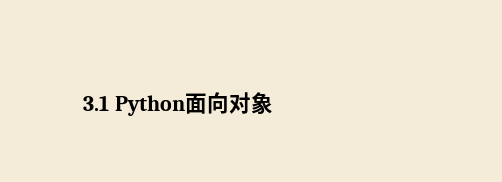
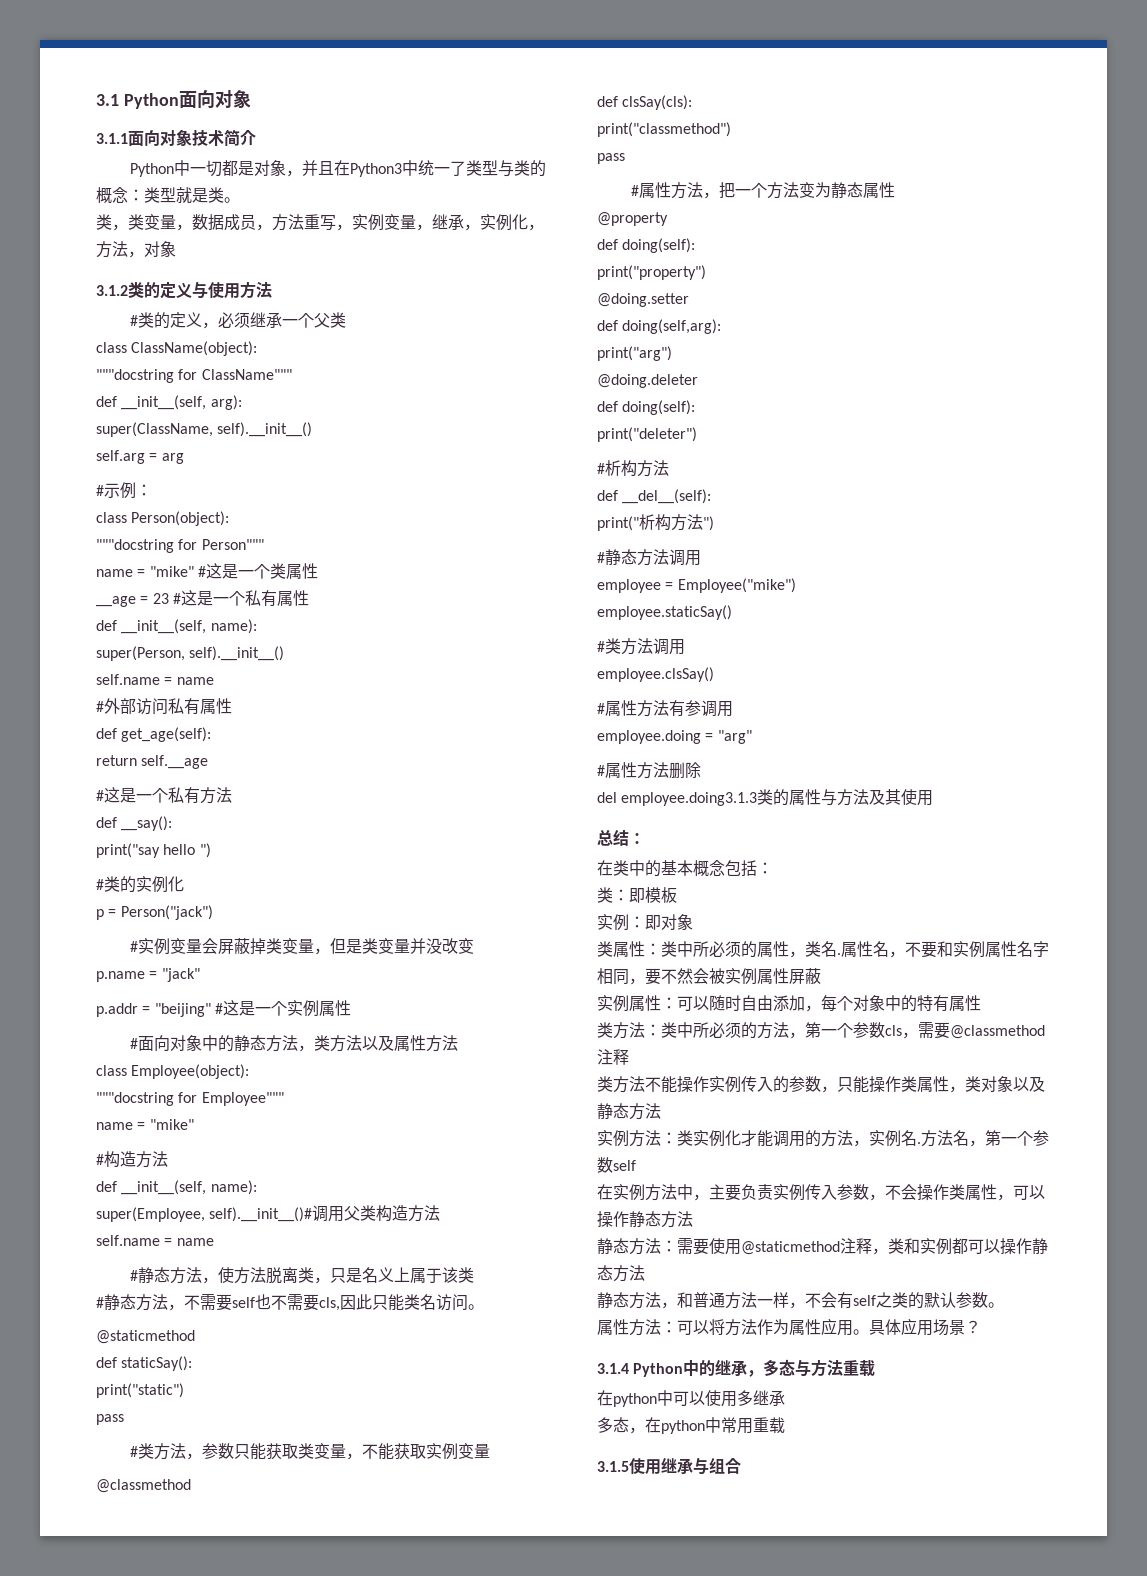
(273, 103) none -> [96,129,256,146] [129,160,546,177] [96,187,240,204] [96,214,544,231] [96,241,176,258] [96,281,272,299] [129,312,346,329] [96,341,258,356] [96,369,292,383] [96,395,242,410] [96,422,313,437] [96,450,184,464] [96,482,152,499] [96,511,230,526] [96,539,264,553] [96,563,318,579] [96,590,309,607] [96,619,257,634] [96,646,285,661] [96,674,214,685] [96,698,232,715] [96,727,212,742] [96,755,209,769] [96,787,232,804] [96,816,173,831] [96,843,211,858] [96,876,184,893] [96,905,213,920] [129,938,474,955] [96,968,200,982] [96,1000,351,1017] [129,1035,458,1052] [96,1064,250,1079] [96,1092,284,1106] [96,1119,194,1130] [96,1151,168,1168] [96,1180,257,1195] [96,1205,441,1222] [96,1235,214,1246] [129,1267,474,1284] [96,1294,484,1311] [96,1330,195,1344] [96,1356,193,1371] [96,1383,184,1398] [96,1414,124,1425] [129,1443,490,1460] [96,1479,191,1493] [597,95,693,110] [597,122,731,137] [597,153,625,164] [630,182,895,199] [597,212,668,226] [597,238,696,253] [597,265,706,280] [597,293,689,307] [597,319,722,334] [597,346,672,361] [597,374,698,388] [597,400,696,415] [597,427,697,442] [597,460,669,477] [597,489,712,504] [597,514,714,531] [597,549,701,566] [597,578,796,593] [597,605,732,620] [597,638,685,655] [597,667,714,682] [597,700,733,717] [597,730,752,744] [597,762,701,779] [597,789,934,806] [597,829,645,846] [597,860,773,877] [597,887,677,903] [597,914,693,931] [597,941,1049,958] [597,968,821,985] [597,995,981,1012] [597,1022,1045,1039] [597,1049,629,1065] [597,1076,1045,1093] [597,1103,661,1120] [597,1130,1049,1147] [597,1157,636,1173] [597,1184,1045,1201] [597,1211,693,1228] [597,1238,1048,1255] [597,1265,645,1282] [597,1292,1004,1309] [597,1318,981,1336] [597,1359,876,1377] [597,1390,785,1407] [597,1417,785,1434] [597,1457,741,1475] // 3.1.1面向对象技术简介 // Python中一切都是对象，并且在Python3中统一了类型与类的概念：类型就是类。 // 类，类变量，数据成员，方法重写，实例变量，继承，实例化，方法，对象 // 3.1.2类的定义与使用方法 // #类的定义，必须继承一个父类 // class ClassName(object): // """docstring for ClassName""" // def __init__(self, arg): // super(ClassName, self).__init__() // self.arg = arg // #示例： // class Person(object): // """docstring for Person""" // name = "mike" #这是一个类属性 // __age = 23 #这是一个私有属性 // def __init__(self, name): // super(Person, self).__init__() // self.name = name // #外部访问私有属性 // def get_age(self): // return self.__age // #这是一个私有方法 // def __say(): // print("say hello ") // #类的实例化 // p = Person("jack") // #实例变量会屏蔽掉类变量，但是类变量并没改变 // p.name = "jack" // p.addr = "beijing" #这是一个实例属性 // #面向对象中的静态方法，类方法以及属性方法 // class Employee(object): // """docstring for Employee""" // name = "mike" // #构造方法 // def __init__(self, name): // super(Employee, self).__init__()#调用父类构造方法 // self.name = name // #静态方法，使方法脱离类，只是名义上属于该类 // #静态方法，不需要self也不需要cls,因此只能类名访问。 // @staticmethod // def staticSay(): // print("static") // pass // #类方法，参数只能获取类变量，不能获取实例变量 // @classmethod // def clsSay(cls): // print("classmethod") // pass // #属性方法，把一个方法变为静态属性 // @property // def doing(self): // print("property") // @doing.setter // def doing(self,arg): // print("arg") // @doing.deleter // def doing(self): // print("deleter") // #析构方法 // def __del__(self): // print("析构方法") // #静态方法调用 // employee = Employee("mike") // employee.staticSay() // #类方法调用 // employee.clsSay() // #属性方法有参调用 // employee.doing = "arg" // #属性方法删除 // del employee.doing3.1.3类的属性与方法及其使用 // 总结： // 在类中的基本概念包括： // 类：即模板 // 实例：即对象 // 类属性：类中所必须的属性，类名.属性名，不要和实例属性名字相同，要不然会被实例属性屏蔽 // 实例属性：可以随时自由添加，每个对象中的特有属性 // 类方法：类中所必须的方法，第一个参数cls，需要@classmethod注释 // 类方法不能操作实例传入的参数，只能操作类属性，类对象以及静态方法 // 实例方法：类实例化才能调用的方法，实例名.方法名，第一个参数self // 在实例方法中，主要负责实例传入参数，不会操作类属性，可以操作静态方法 // 静态方法：需要使用@staticmethod注释，类和实例都可以操作静态方法 // 静态方法，和普通方法一样，不会有self之类的默认参数。 // 属性方法：可以将方法作为属性应用。具体应用场景？ // 3.1.4 Python中的继承，多态与方法重载 // 在python中可以使用多继承 // 多态，在python中常用重载 // 3.1.5使用继承与组合

